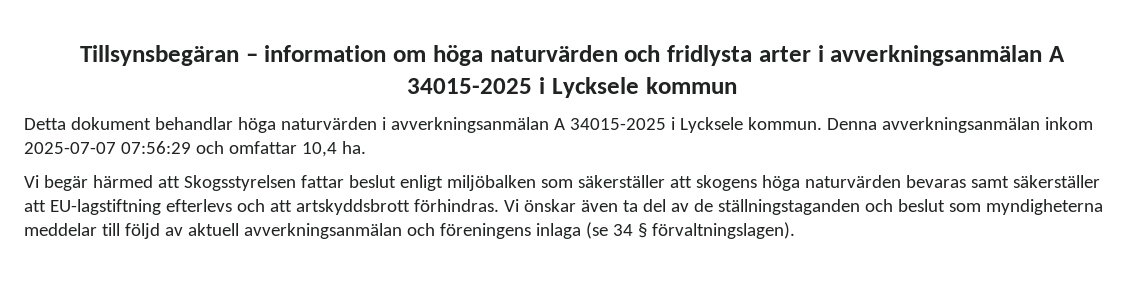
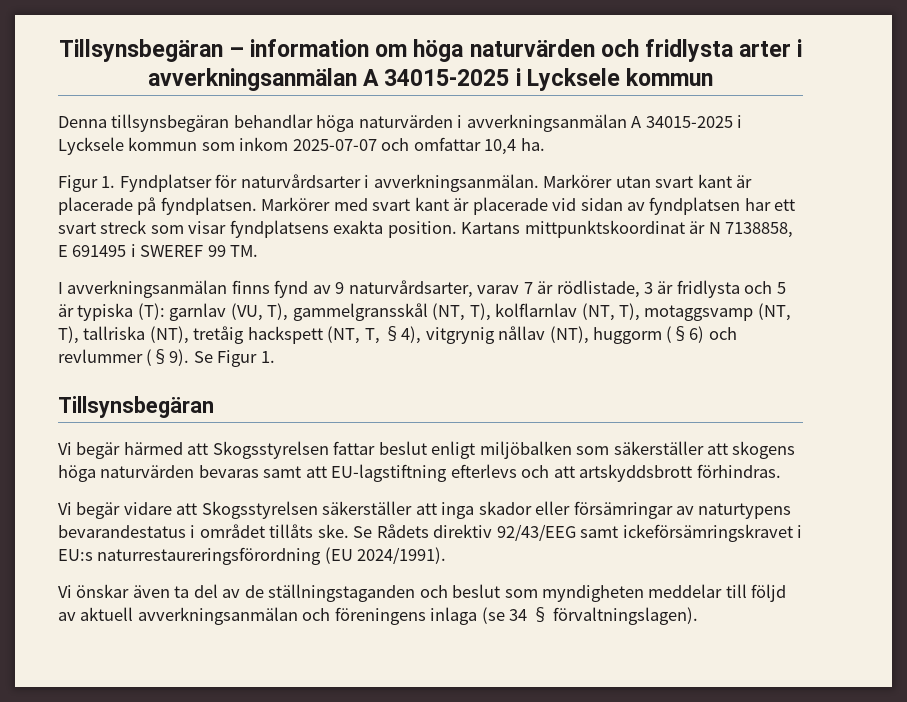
[24,117,151,130] Detta dokument -> [58,114,230,132] Denna tillsynsbegäran
[747,117,1040,133] kommun. Denna avverkningsanmälan -> [128,137,235,151] kommun som
[120,141,191,154] 07:56:29 -> (377, 145) none
(366, 147) none -> [58,174,753,192] [58,197,796,215] [58,220,794,238] [58,244,259,257] [58,280,786,298] [58,303,791,321] [58,326,737,344] [58,349,275,367] [58,396,214,418] // Figur 1. Fyndplatser för naturvårdsarter i avverkningsanmälan. Markörer utan svart kant är placerade på fyndplatsen. Markörer med svart kant är placerade vid sidan av fyndplatsen har ett svart streck som visar fyndplatsens exakta position. Kartans mittpunktskoordinat är N 7138858, E 691495 i SWEREF 99 TM. // I avverkningsanmälan finns fynd av 9 naturvårdsarter, varav 7 är rödlistade, 3 är fridlysta och 5 är typiska (T): garnlav (VU, T), gammelgransskål (NT, T), kolflarnlav (NT, T), motaggsvamp (NT, T), tallriska (NT), tretåig hackspett (NT, T, §4), vitgrynig nållav (NT), huggorm (§6) och revlummer (§9). Se Figur 1. // Tillsynsbegäran
[1012,175,1100,188] säkerställer -> (302, 472) none
(499, 205) none -> [58,501,792,519] [58,524,803,542] [58,547,447,565] // Vi begär vidare att Skogsstyrelsen säkerställer att inga skador eller försämringar av naturtypens bevarandestatus i området tillåts ske. Se Rådets direktiv 92/43/EEG samt ickeförsämringskravet i EU:s naturrestaureringsförordning (EU 2024/1991). //
[985,199,1103,215] myndigheterna -> [542,585,645,602] myndigheten

